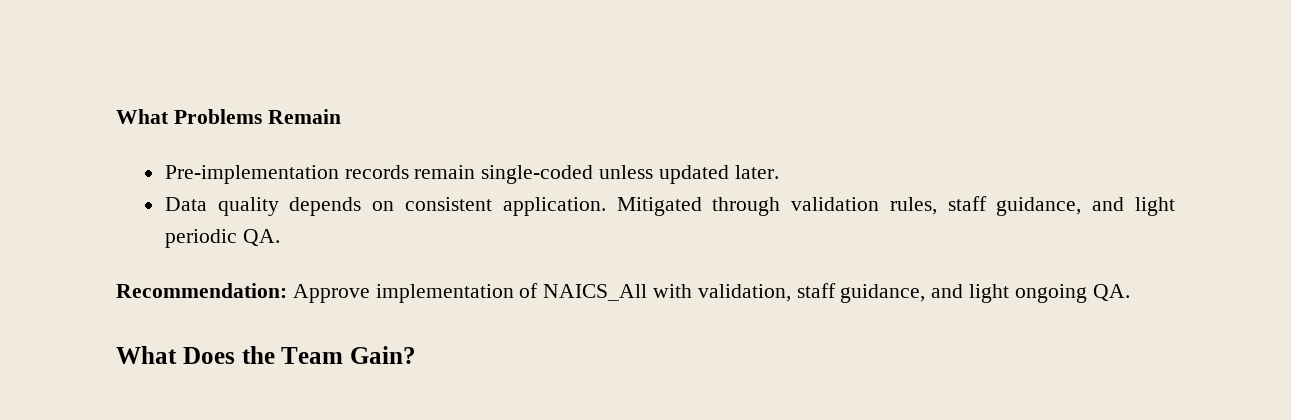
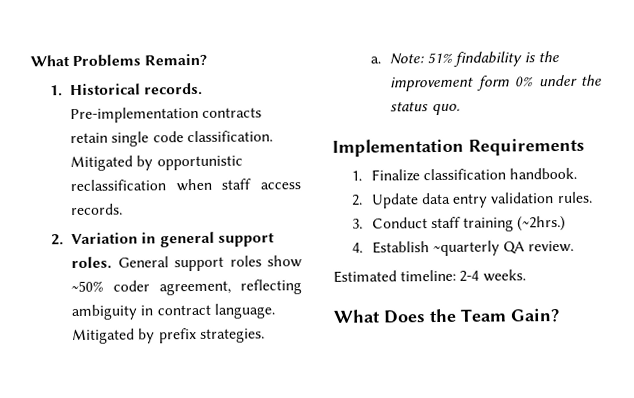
[267,109,341,124] [164,165,779,184] [164,196,1175,216] [164,229,280,248] [116,283,1130,303] Remain // Pre-implementation records remain single-coded unless updated later. // Data quality depends on consistent application. Mitigated through validation rules, staff guidance, and light periodic QA. // Recommendation: Approve implementation of NAICS_All with validation, staff guidance, and light ongoing QA. -> [144,53,208,67] [50,82,204,97] [70,106,263,124] [70,130,273,147] [70,155,243,172] [70,178,301,192] [71,203,124,216] [51,231,275,248] [71,255,302,272] [71,279,302,296] [71,303,275,321] [72,327,265,345] [369,51,560,67] [390,74,602,92] [390,102,460,116] [332,137,585,157] [351,167,578,182] [351,191,593,209] [352,215,567,232] [352,240,575,257] [333,269,526,283] Remain? // 1. Historical records. Pre-implementation contracts retain single code classification. Mitigated by opportunistic reclassification when staff access records. // 2. Variation in general support roles. General support roles show ~50% coder agreement, reflecting ambiguity in contract language. Mitigated by prefix strategies. // a. Note: 51% findability is the improvement form 0% under the status quo. // Implementation Requirements // 1. Finalize classification handbook. // 2. Update data entry validation rules. // 3. Conduct staff training (~2hrs.) // 4. Establish ~quarterly QA review. // Estimated timeline: 2-4 weeks.

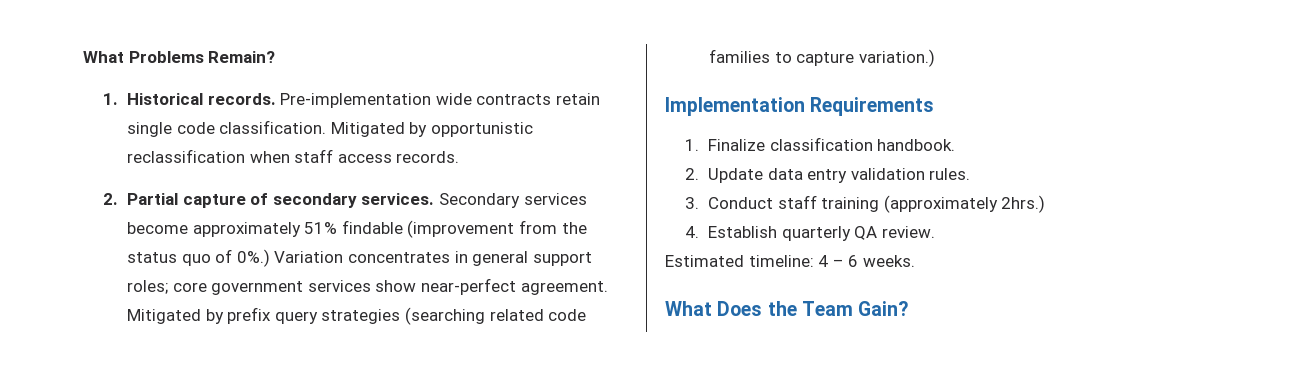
(200, 115) none -> [435,93,472,105] wide
[71,231,275,248] [71,255,302,272] [71,279,302,296] [71,303,275,321] [72,327,265,345] [369,51,560,67] [390,74,602,92] [390,102,460,116] Variation in general support roles. General support roles show ~50% coder agreement, reflecting ambiguity in contract language. Mitigated by prefix strategies. // a. Note: 51% findability is the improvement form 0% under the status quo. -> [126,193,587,208] [126,220,587,238] [126,249,592,267] [126,278,608,295] [126,307,587,325] [708,49,935,67] Partial capture of secondary services. Secondary services become approximately 51% findable (improvement from the status quo of 0%.) Variation concentrates in general support roles; core government services show near-perfect agreement. Mitigated by prefix query strategies (searching related code families to capture variation.)
[517,215,567,232] (~2hrs.) -> [883,195,1046,213] (approximately 2hrs.)
[433,240,501,257] ~quarterly -> [781,226,851,241] quarterly
[459,270,480,282] 2-4 -> [818,255,859,267] 4 – 6

